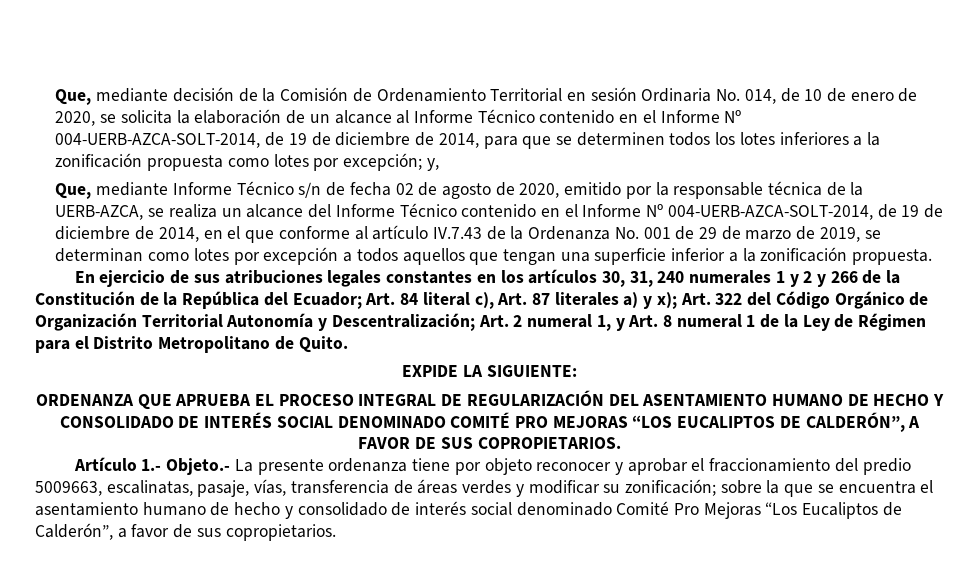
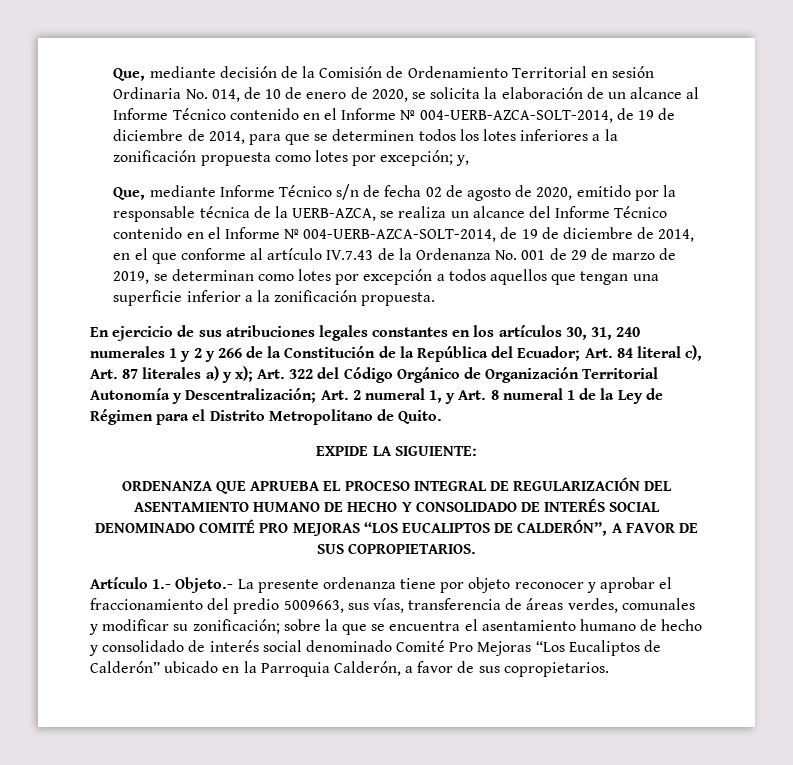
[106,480,250,497] escalinatas, pasaje, -> [347,603,369,610] sus
[462,480,512,494] verdes -> [567,598,695,613] verdes, comunales
[35,523,113,540] Calderón”, -> [90,661,401,677] Calderón” ubicado en la Parroquia Calderón,

